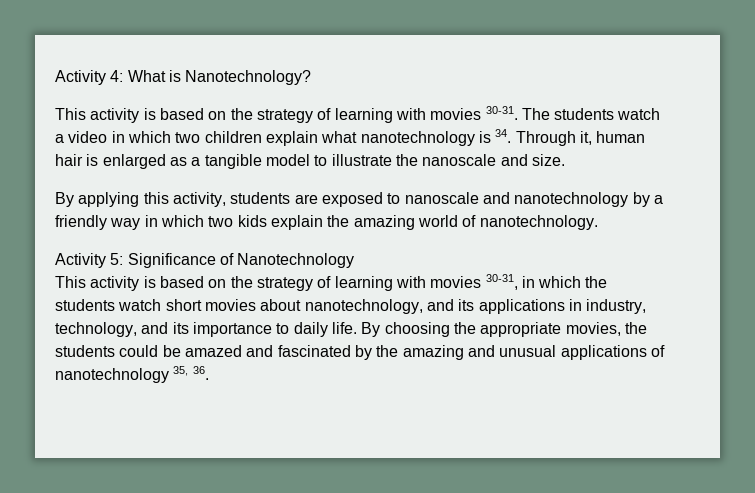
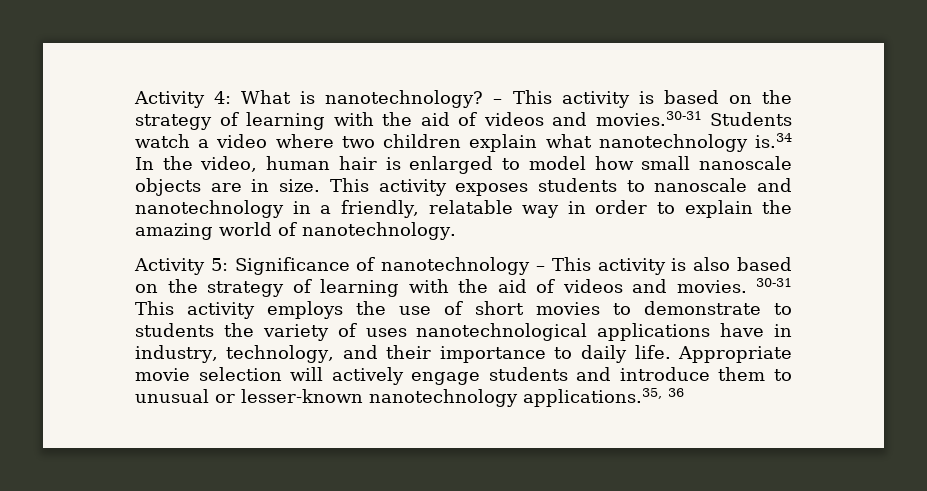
[185,70,312,85] Nanotechnology? // -> [325,90,503,108] nanotechnology? –
[430,106,615,120] movies 30-31. The students -> [382,111,792,126] the aid of videos and movies.30-31 Students
[111,131,171,143] in which -> [275,134,334,148] where
[478,129,646,146] [55,154,565,169] [55,192,663,207] [55,215,267,230] is 34. Through it, human hair is enlarged as a tangible model to illustrate the nanoscale and size. // By applying this activity, students are exposed to nanoscale and nanotechnology by a friendly way in which two kids -> [755,133,792,148] [135,156,793,174] [135,178,792,196] [135,200,675,218] is.34 In the video, human hair is enlarged to model how small nanoscale objects are in size. This activity exposes students to nanoscale and nanotechnology in a friendly, relatable way in order to
[237,253,355,268] [55,274,608,291] [55,299,565,314] Nanotechnology // This activity is based on the strategy of learning with movies 30-31, in which the students watch short movies about nanotechnology, and its applications -> [381,257,792,275] [135,278,792,297] [135,301,792,319] [135,323,765,341] nanotechnology – This activity is also based on the strategy of learning with the aid of videos and movies. 30-31 This activity employs the use of short movies to demonstrate to students the variety of uses nanotechnological applications have
[172,322,189,334] its -> [386,345,432,359] their
[361,322,647,337] [55,345,665,360] [55,366,209,383] By choosing the appropriate movies, the students could be amazed and fascinated by the amazing and unusual applications of nanotechnology 35, 36. -> [678,346,792,363] [135,367,792,385] [135,388,684,407] Appropriate movie selection will actively engage students and introduce them to unusual or lesser-known nanotechnology applications.35, 36

